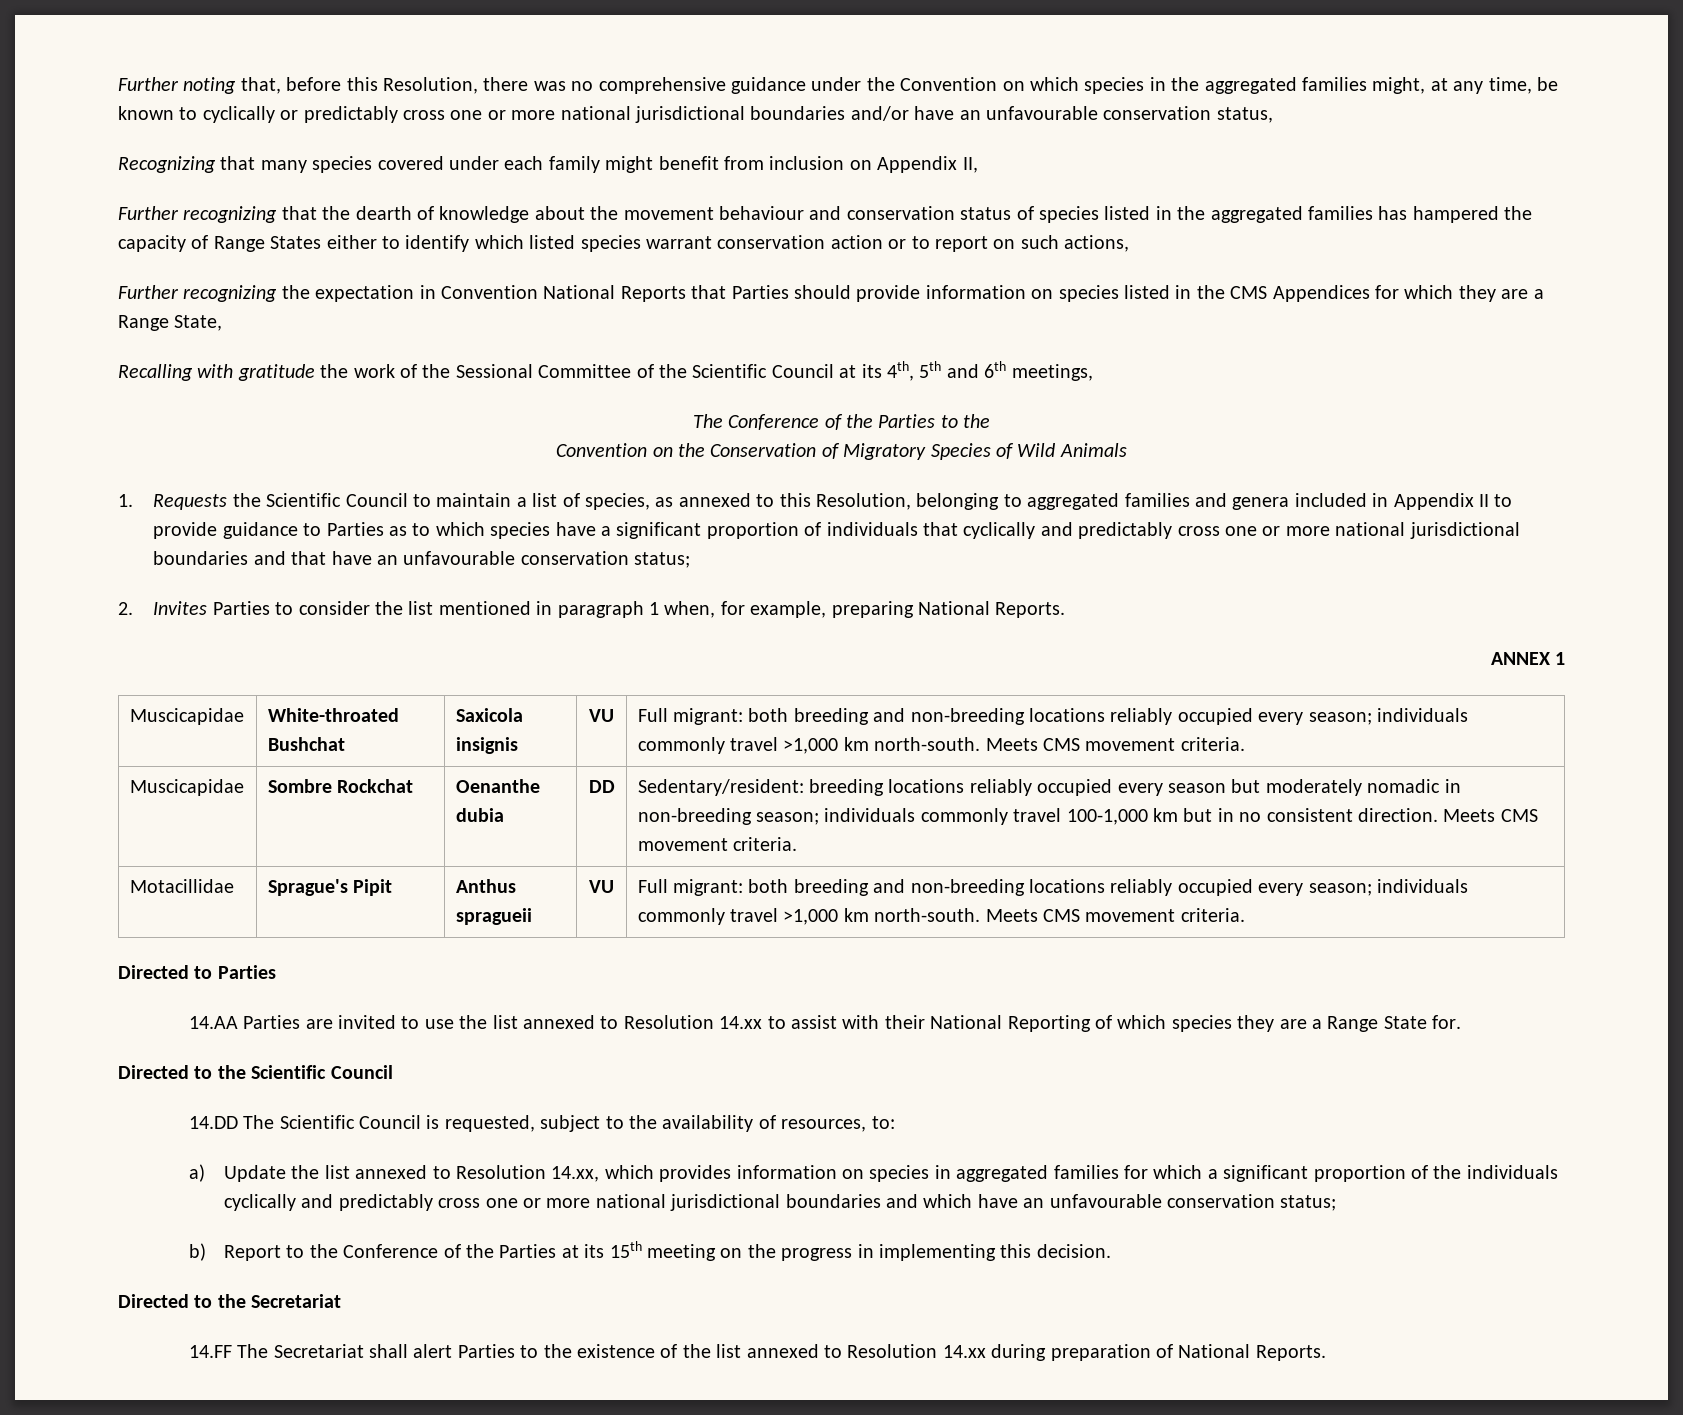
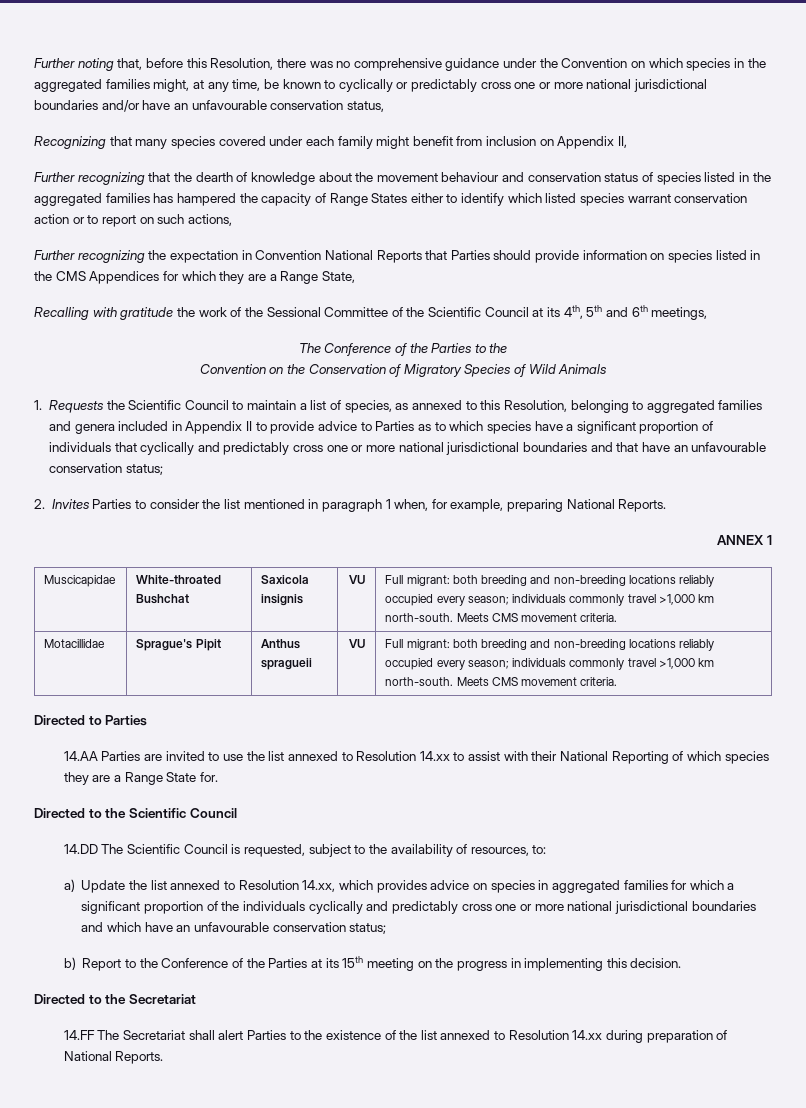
[222,522,298,539] guidance -> [318,421,358,431] advice
[129,779,244,796] [267,779,413,793] [455,779,540,793] [455,808,504,822] [588,780,615,793] [637,779,1461,796] [637,808,1538,825] [637,837,797,851] // Muscicapidae | Sombre Rockchat | Oenanthe dubia | DD | Sedentary/resident: breeding locations reliably occupied every season but moderately nomadic in non-breeding season; individuals commonly travel 100-1,000 km but in no consistent direction. Meets CMS movement criteria. -> (618, 617) none
[736,1165,837,1179] information -> [430,880,470,890] advice

